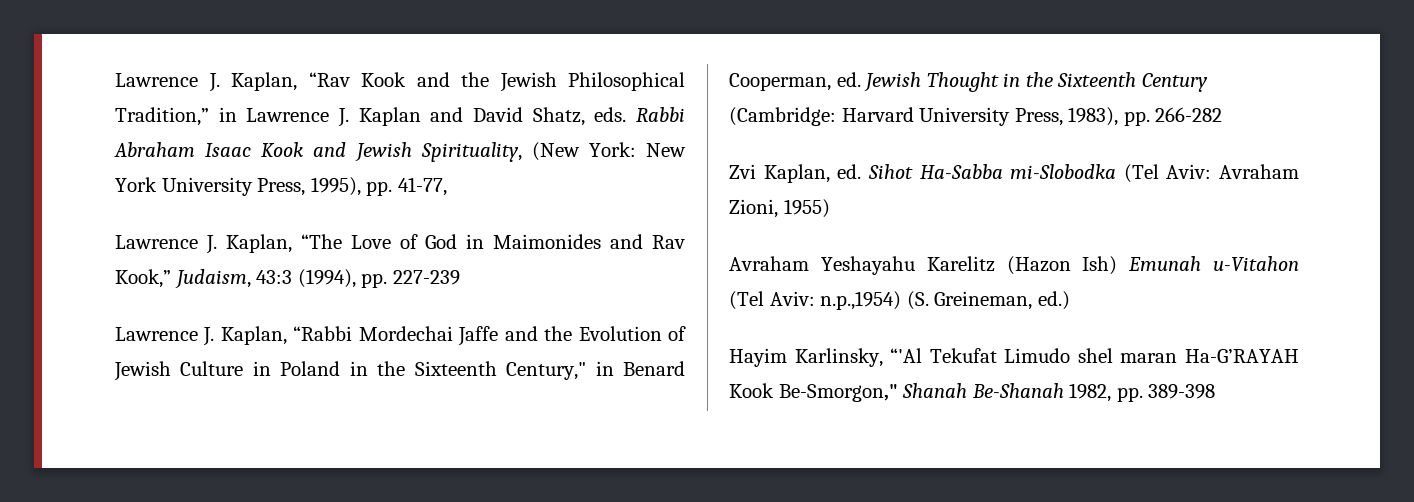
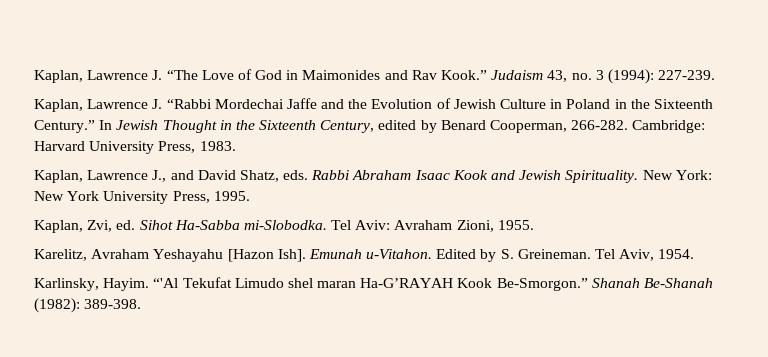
[115,72,685,92] [115,107,686,127] [114,142,686,162] [115,177,447,196] [115,234,292,254] Lawrence J. Kaplan, “Rav Kook and the Jewish Philosophical Tradition,” in Lawrence J. Kaplan and David Shatz, eds. Rabbi Abraham Isaac Kook and Jewish Spirituality, (New York: New York University Press, 1995), pp. 41-77, // Lawrence J. Kaplan, -> [34,70,163,83] Kaplan, Lawrence J.
[115,269,460,289] [115,326,287,346] Kook,” Judaism, 43:3 (1994), pp. 227-239 // Lawrence J. Kaplan, -> [441,69,716,84] [34,99,163,112] Kook.” Judaism 43, no. 3 (1994): 227-239. // Kaplan, Lawrence J.
[506,361,686,380] [729,72,861,91] Century," in Benard Cooperman, ed. -> [34,120,113,133] Century.” In
[1141,73,1208,92] [729,107,1223,126] [729,164,830,183] Century (Cambridge: Harvard University Press, 1983), pp. 266-282 // Zvi Kaplan, -> [320,120,706,133] [34,141,236,154] [34,170,712,183] [34,191,250,204] [34,220,113,233] Century, edited by Benard Cooperman, 266-282. Cambridge: Harvard University Press, 1983. // Kaplan, Lawrence J., and David Shatz, eds. Rabbi Abraham Isaac Kook and Jewish Spirituality. New York: New York University Press, 1995. // Kaplan, Zvi,
[1010,164,1159,183] mi-Slobodka (Tel -> [243,220,352,230] mi-Slobodka. Tel
[783,199,830,218] [729,256,1299,275] [729,291,1070,310] [729,348,883,367] 1955) // Avraham Yeshayahu Karelitz (Hazon Ish) Emunah u-Vitahon (Tel Aviv: n.p.,1954) (S. Greineman, ed.) // Hayim Karlinsky, -> [497,220,534,230] [34,249,695,262] [34,278,150,291] 1955. // Karelitz, Avraham Yeshayahu [Hazon Ish]. Emunah u-Vitahon. Edited by S. Greineman. Tel Aviv, 1954. // Karlinsky, Hayim.
[778,384,898,402] Be-Smorgon," -> [496,278,588,291] Be-Smorgon.”
[1069,383,1216,402] 1982, pp. 389-398 -> [34,298,142,313] (1982): 389-398.

